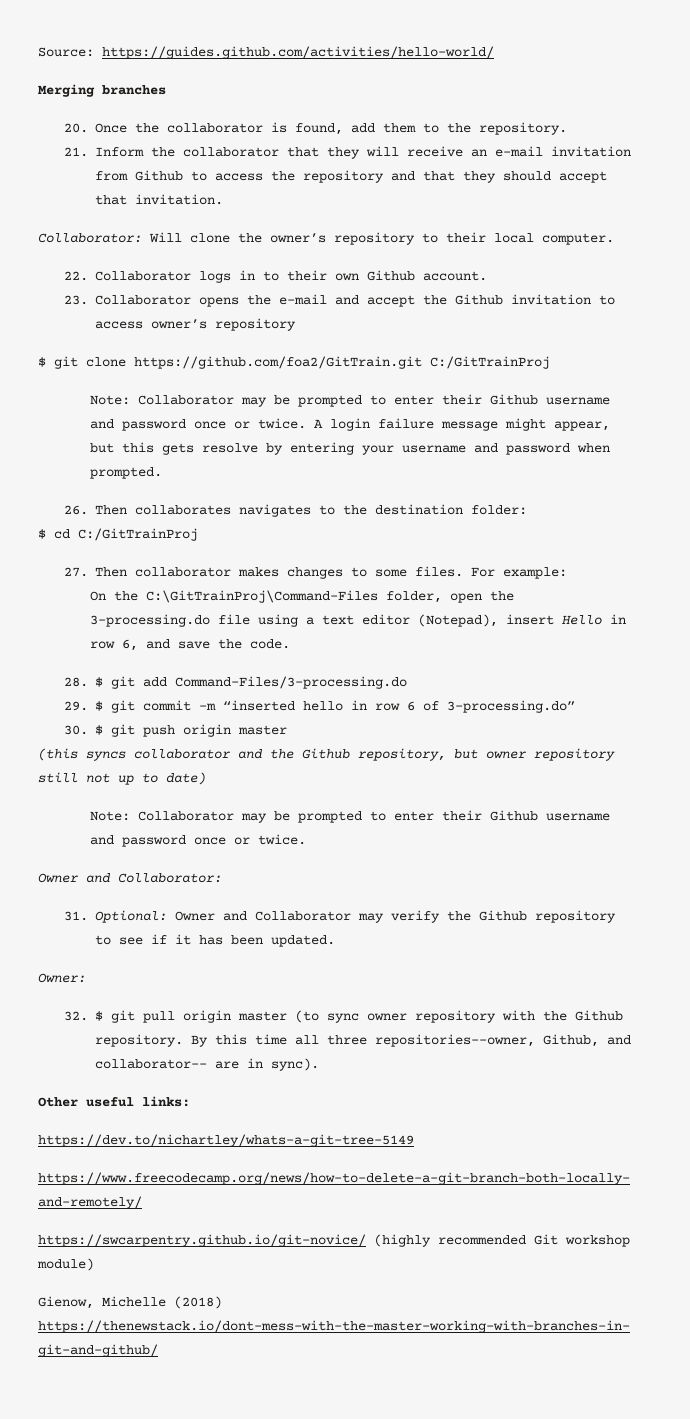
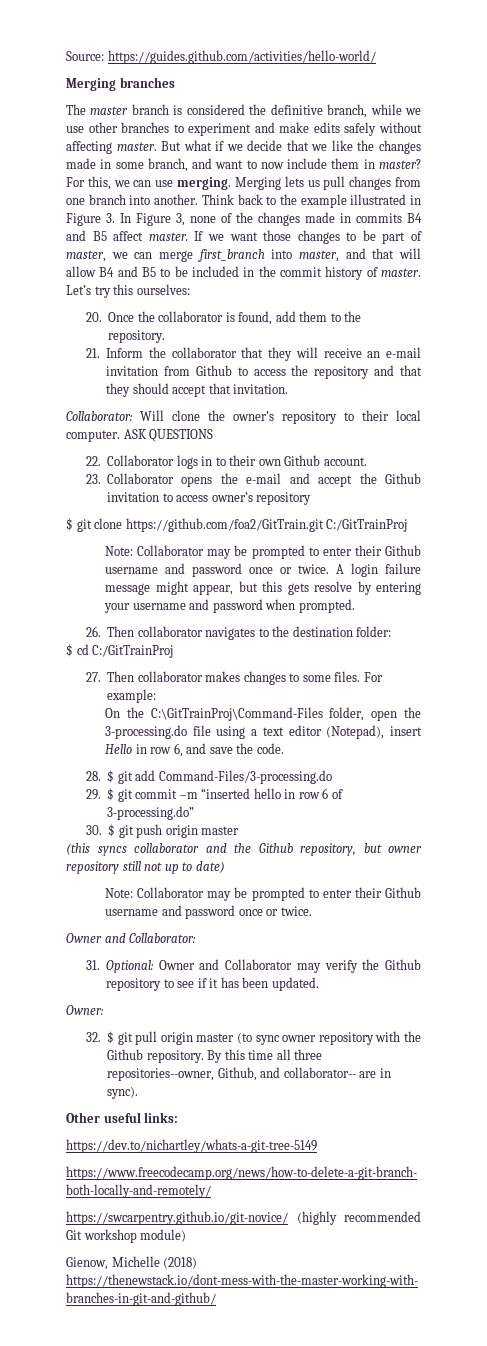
(166, 90) none -> [66,104,422,118] [66,122,422,136] [66,140,421,154] [66,158,421,172] [66,176,421,190] [66,194,421,208] [66,212,422,226] [66,230,422,244] [66,248,422,262] [66,266,421,280] [66,284,190,298] // The master branch is considered the definitive branch, while we use other branches to experiment and make edits safely without affecting master. But what if we decide that we like the changes made in some branch, and want to now include them in master? For this, we can use merging. Merging lets us pull changes from one branch into another. Think back to the example illustrated in Figure 3. In Figure 3, none of the changes made in commits B4 and B5 affect master. If we want those changes to be part of master, we can merge first_branch into master, and that will allow B4 and B5 to be included in the commit history of master. Let’s try this ourselves:
(614, 239) none -> [123,429,214,442] ASK QUESTIONS
[135,505,232,515] collaborates -> [137,626,203,637] collaborator

